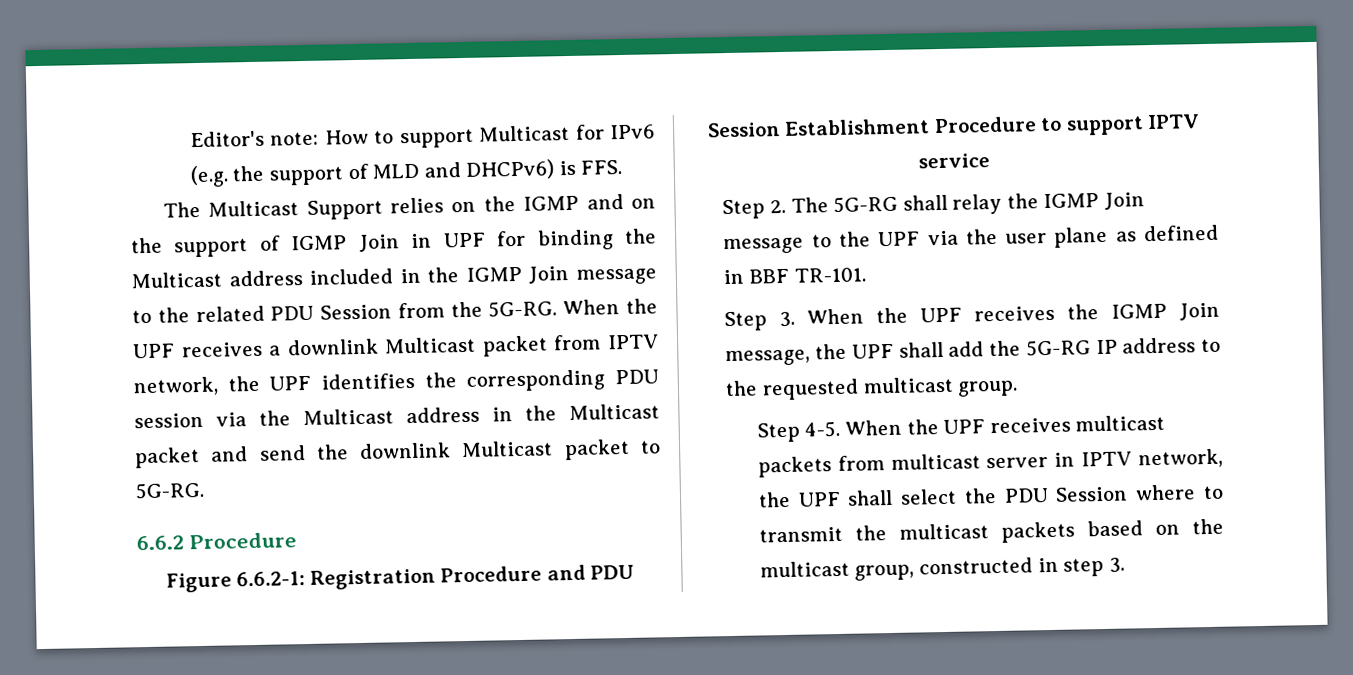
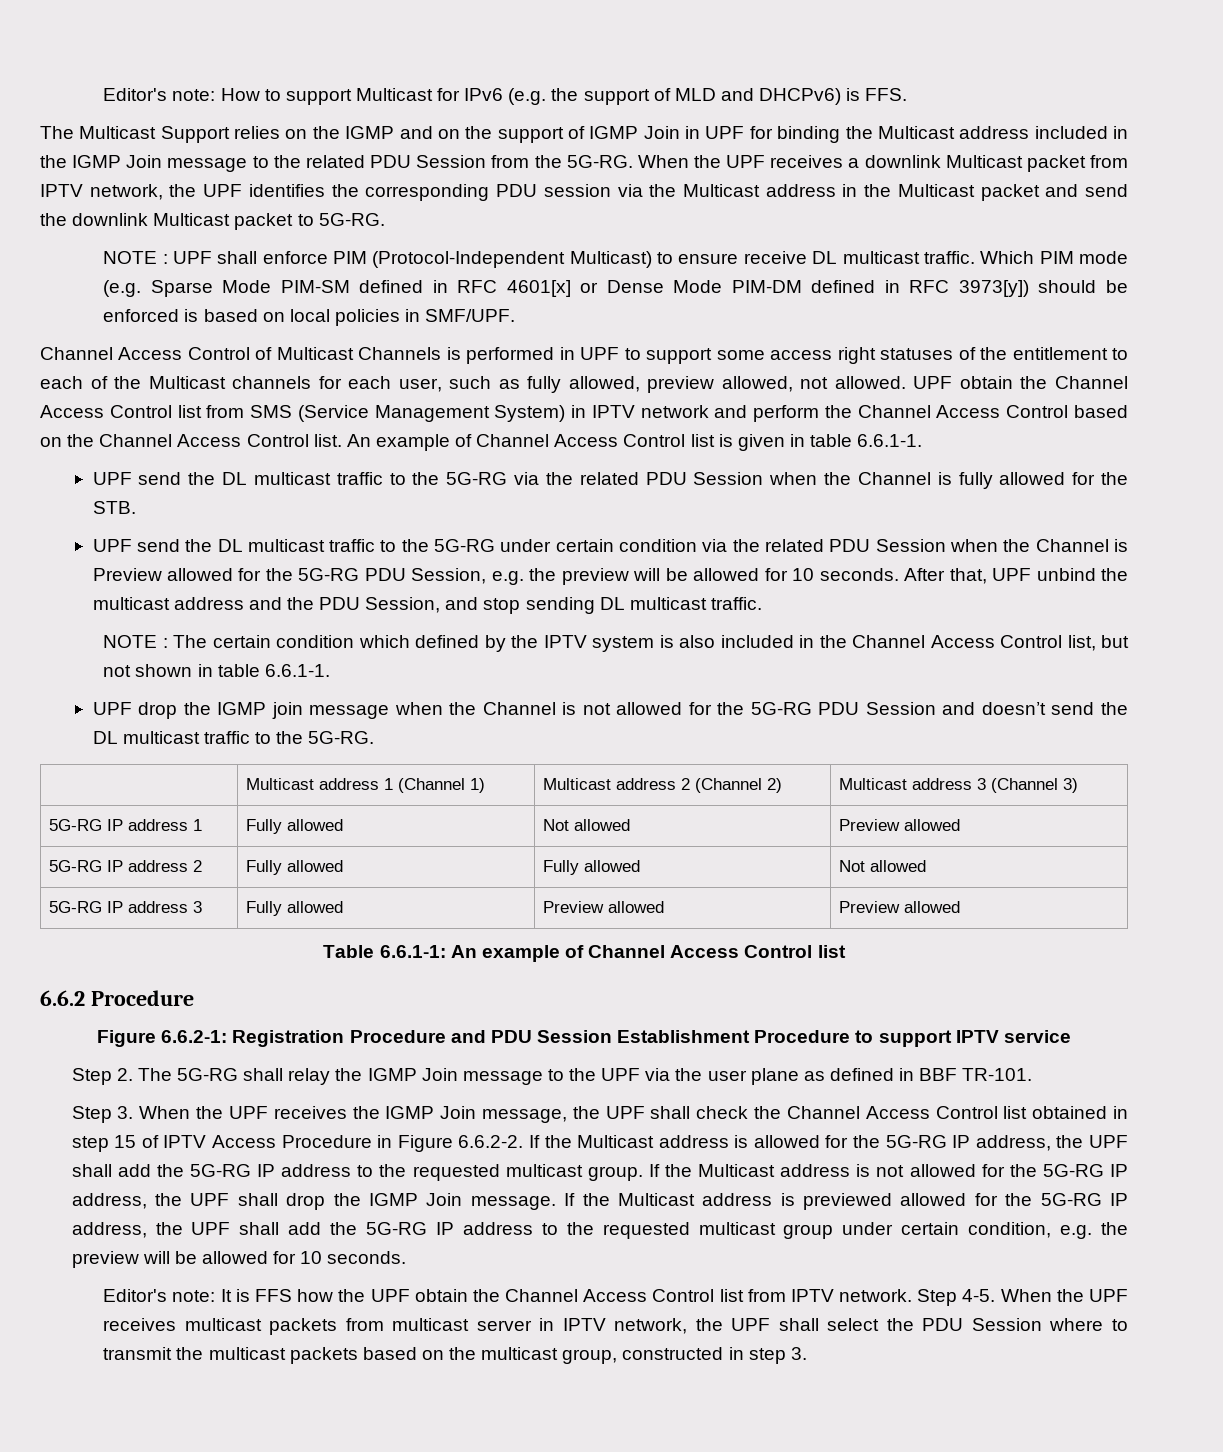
(204, 490) none -> [103,251,1129,268] [103,280,1129,297] [103,309,516,326] [40,347,1129,364] [40,376,1128,393] [40,405,1128,422] [40,434,923,451] [92,472,1128,489] [92,501,136,514] [92,539,1129,552] [92,568,1128,585] [92,597,762,614] [103,635,1130,652] [103,664,330,677] [92,702,1129,719] [92,731,375,744] [245,778,485,793] [542,778,782,793] [838,778,1078,793] [48,819,202,831] [245,819,343,834] [542,819,630,831] [838,819,960,831] [48,860,202,872] [245,860,343,875] [542,860,640,875] [838,860,926,872] [48,901,202,913] [245,901,343,916] [542,901,664,913] [838,901,960,913] [323,945,846,962] // NOTE : UPF shall enforce PIM (Protocol-Independent Multicast) to ensure receive DL multicast traffic. Which PIM mode (e.g. Sparse Mode PIM-SM defined in RFC 4601[x] or Dense Mode PIM-DM defined in RFC 3973[y]) should be enforced is based on local policies in SMF/UPF. // Channel Access Control of Multicast Channels is performed in UPF to support some access right statuses of the entitlement to each of the Multicast channels for each user, such as fully allowed, preview allowed, not allowed. UPF obtain the Channel Access Control list from SMS (Service Management System) in IPTV network and perform the Channel Access Control based on the Channel Access Control list. An example of Channel Access Control list is given in table 6.6.1-1. // UPF send the DL multicast traffic to the 5G-RG via the related PDU Session when the Channel is fully allowed for the STB. // UPF send the DL multicast traffic to the 5G-RG under certain condition via the related PDU Session when the Channel is Preview allowed for the 5G-RG PDU Session, e.g. the preview will be allowed for 10 seconds. After that, UPF unbind the multicast address and the PDU Session, and stop sending DL multicast traffic. // NOTE : The certain condition which defined by the IPTV system is also included in the Channel Access Control list, but not shown in table 6.6.1-1. // UPF drop the IGMP join message when the Channel is not allowed for the 5G-RG PDU Session and doesn’t send the DL multicast traffic to the 5G-RG. // | Multicast address 1 (Channel 1) | Multicast address 2 (Channel 2) | Multicast address 3 (Channel 3) // 5G-RG IP address 1 | Fully allowed | Not allowed | Preview allowed // 5G-RG IP address 2 | Fully allowed | Fully allowed | Not allowed // 5G-RG IP address 3 | Fully allowed | Preview allowed | Preview allowed // Table 6.6.1-1: An example of Channel Access Control list
(944, 349) none -> [696,1106,1128,1119] [71,1135,1128,1152] [71,1164,112,1177] check the Channel Access Control list obtained in step 15 of IPTV Access Procedure in Figure 6.6.2-2. If the Multicast address is allowed for the 5G-RG IP address, the UPF shall
(1019, 388) // -> [648,1164,1128,1177] [71,1193,1128,1210] [71,1222,1128,1239] [71,1251,407,1268] [103,1289,913,1302] If the Multicast address is not allowed for the 5G-RG IP address, the UPF shall drop the IGMP Join message. If the Multicast address is previewed allowed for the 5G-RG IP address, the UPF shall add the 5G-RG IP address to the requested multicast group under certain condition, e.g. the preview will be allowed for 10 seconds. // Editor's note: It is FFS how the UPF obtain the Channel Access Control list from IPTV network.

